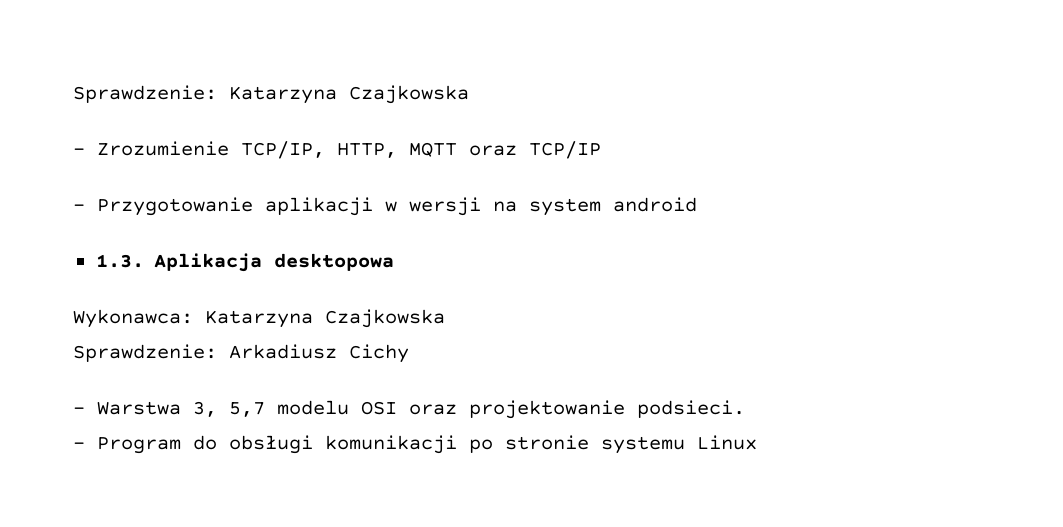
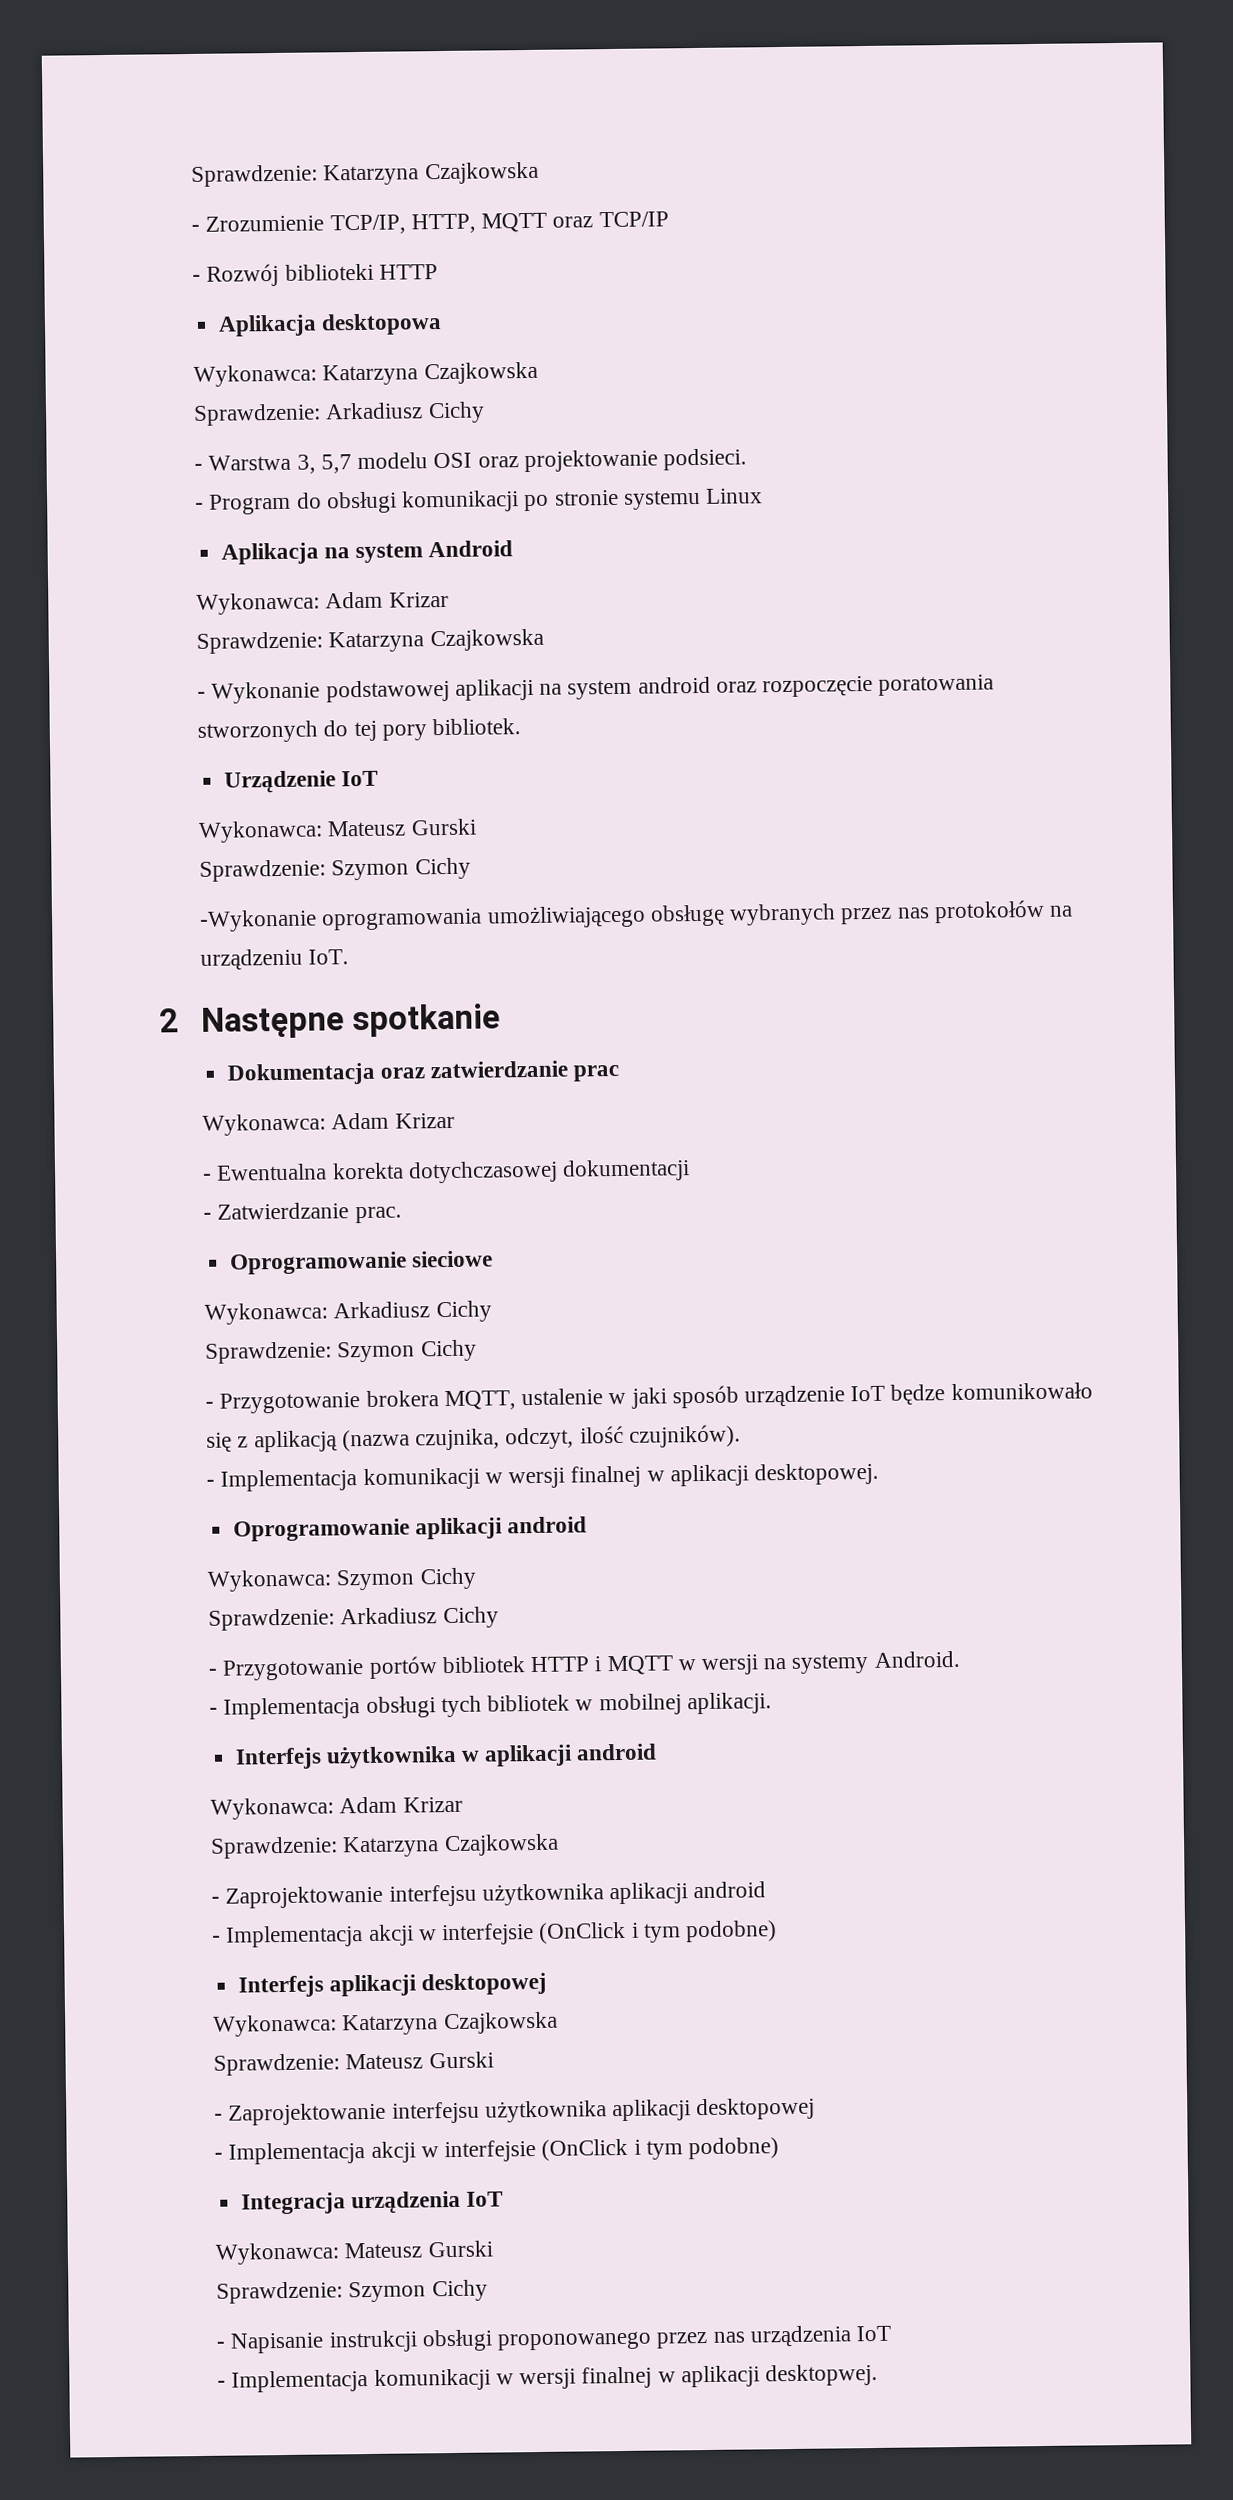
[97,197,698,216] [95,254,144,268] Przygotowanie aplikacji w wersji na system android // 1.3. -> [206,263,438,287] Rozwój biblioteki HTTP //
(758, 442) none -> [220,540,514,565] [196,591,449,615] [196,628,544,654] [197,674,995,704] [197,718,522,743] [223,770,378,794] [198,818,477,843] [199,857,471,882] [199,899,1073,932] [200,948,350,971] [159,1003,501,1039] [226,1060,620,1086] [202,1112,455,1136] [203,1159,691,1184] [203,1202,402,1224] [229,1250,493,1275] [204,1300,492,1325] [205,1339,477,1364] [205,1382,1093,1414] [206,1424,741,1453] [206,1462,879,1492] [232,1516,588,1542] [207,1567,477,1592] [208,1606,499,1631] [208,1650,960,1681] [209,1692,772,1720] [234,1743,658,1770] [210,1796,463,1820] [210,1833,559,1859] [211,1881,767,1909] [212,1920,777,1948] [237,1972,548,1998] [213,2011,558,2037] [213,2051,494,2076] [214,2097,816,2126] [214,2137,779,2165] [240,2190,504,2215] [215,2240,493,2265] [216,2279,488,2304] [216,2325,891,2354] [217,2363,878,2393] // Aplikacja na system Android // Wykonawca: Adam Krizar // Sprawdzenie: Katarzyna Czajkowska // - Wykonanie podstawowej aplikacji na system android oraz rozpoczęcie poratowania stworzonych do tej pory bibliotek. // Urządzenie IoT // Wykonawca: Mateusz Gurski // Sprawdzenie: Szymon Cichy // -Wykonanie oprogramowania umożliwiającego obsługę wybranych przez nas protokołów na urządzeniu IoT. // 2 Następne spotkanie // Dokumentacja oraz zatwierdzanie prac // Wykonawca: Adam Krizar // - Ewentualna korekta dotychczasowej dokumentacji // - Zatwierdzanie prac. // Oprogramowanie sieciowe // Wykonawca: Arkadiusz Cichy // Sprawdzenie: Szymon Cichy // - Przygotowanie brokera MQTT, ustalenie w jaki sposób urządzenie IoT będze komunikowało się z aplikacją (nazwa czujnika, odczyt, ilość czujników). // - Implementacja komunikacji w wersji finalnej w aplikacji desktopowej. // Oprogramowanie aplikacji android // Wykonawca: Szymon Cichy // Sprawdzenie: Arkadiusz Cichy // - Przygotowanie portów bibliotek HTTP i MQTT w wersji na systemy Android. // - Implementacja obsługi tych bibliotek w mobilnej aplikacji. // Interfejs użytkownika w aplikacji android // Wykonawca: Adam Krizar // Sprawdzenie: Katarzyna Czajkowska // - Zaprojektowanie interfejsu użytkownika aplikacji android // - Implementacja akcji w interfejsie (OnClick i tym podobne) // Interfejs aplikacji desktopowej // Wykonawca: Katarzyna Czajkowska // Sprawdzenie: Mateusz Gurski // - Zaprojektowanie interfejsu użytkownika aplikacji desktopowej // - Implementacja akcji w interfejsie (OnClick i tym podobne) // Integracja urządzenia IoT // Wykonawca: Mateusz Gurski // Sprawdzenie: Szymon Cichy // - Napisanie instrukcji obsługi proponowanego przez nas urządzenia IoT // - Implementacja komunikacji w wersji finalnej w aplikacji desktopwej.

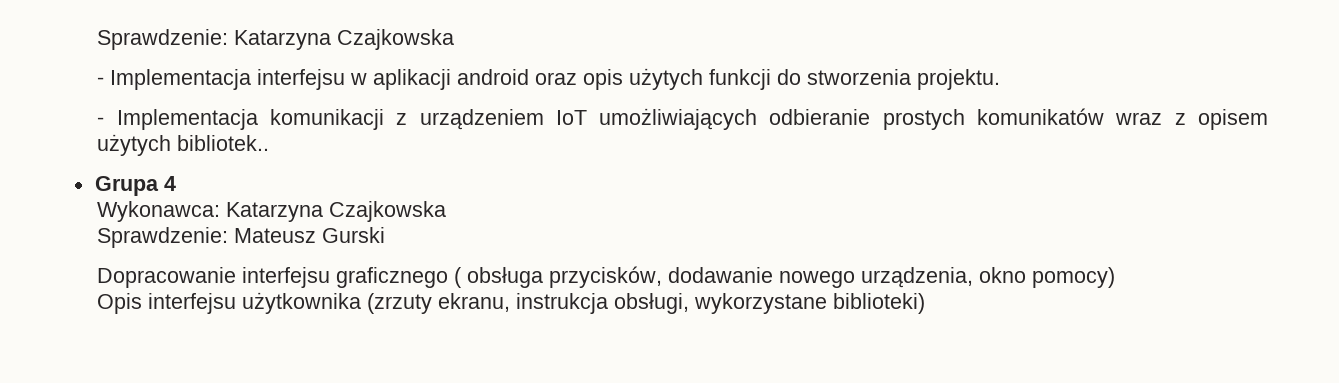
[191,161,539,187] [191,211,669,235] [192,263,438,287] [217,313,442,337] [193,361,538,387] [193,401,485,426] [194,448,747,474] [195,488,763,515] [220,540,514,565] [196,591,449,615] [196,628,544,654] [197,674,995,704] [197,718,522,743] [223,770,378,794] [198,818,477,843] [199,857,471,882] [199,899,1073,932] [200,948,350,971] [159,1003,501,1039] [226,1060,620,1086] [202,1112,455,1136] [203,1159,691,1184] [203,1202,402,1224] [229,1250,493,1275] [204,1300,492,1325] [205,1339,477,1364] [205,1382,1093,1414] [206,1424,741,1453] [206,1462,879,1492] [232,1516,588,1542] [207,1567,477,1592] [208,1606,499,1631] [208,1650,960,1681] [209,1692,772,1720] [234,1743,658,1770] [210,1796,463,1820] [210,1833,559,1859] [211,1881,767,1909] [212,1920,777,1948] [237,1972,548,1998] Sprawdzenie: Katarzyna Czajkowska // - Zrozumienie TCP/IP, HTTP, MQTT oraz TCP/IP // - Rozwój biblioteki HTTP // Aplikacja desktopowa // Wykonawca: Katarzyna Czajkowska // Sprawdzenie: Arkadiusz Cichy // - Warstwa 3, 5,7 modelu OSI oraz projektowanie podsieci. // - Program do obsługi komunikacji po stronie systemu Linux // Aplikacja na system Android // Wykonawca: Adam Krizar // Sprawdzenie: Katarzyna Czajkowska // - Wykonanie podstawowej aplikacji na system android oraz rozpoczęcie poratowania stworzonych do tej pory bibliotek. // Urządzenie IoT // Wykonawca: Mateusz Gurski // Sprawdzenie: Szymon Cichy // -Wykonanie oprogramowania umożliwiającego obsługę wybranych przez nas protokołów na urządzeniu IoT. // 2 Następne spotkanie // Dokumentacja oraz zatwierdzanie prac // Wykonawca: Adam Krizar // - Ewentualna korekta dotychczasowej dokumentacji // - Zatwierdzanie prac. // Oprogramowanie sieciowe // Wykonawca: Arkadiusz Cichy // Sprawdzenie: Szymon Cichy // - Przygotowanie brokera MQTT, ustalenie w jaki sposób urządzenie IoT będze komunikowało się z aplikacją (nazwa czujnika, odczyt, ilość czujników). // - Implementacja komunikacji w wersji finalnej w aplikacji desktopowej. // Oprogramowanie aplikacji android // Wykonawca: Szymon Cichy // Sprawdzenie: Arkadiusz Cichy // - Przygotowanie portów bibliotek HTTP i MQTT w wersji na systemy Android. // - Implementacja obsługi tych bibliotek w mobilnej aplikacji. // Interfejs użytkownika w aplikacji android // Wykonawca: Adam Krizar // Sprawdzenie: Katarzyna Czajkowska // - Zaprojektowanie interfejsu użytkownika aplikacji android // - Implementacja akcji w interfejsie (OnClick i tym podobne) // Interfejs aplikacji desktopowej -> [97,29,455,50] [97,68,1001,90] [97,108,1269,130] [97,134,270,156] [94,176,176,196] Sprawdzenie: Katarzyna Czajkowska // - Implementacja interfejsu w aplikacji android oraz opis użytych funkcji do stworzenia projektu. // - Implementacja komunikacji z urządzeniem IoT umożliwiających odbieranie prostych komunikatów wraz z opisem użytych bibliotek.. // Grupa 4
[214,2097,816,2126] [214,2137,779,2165] [240,2190,504,2215] [215,2240,493,2265] [216,2279,488,2304] [216,2325,891,2354] [217,2363,878,2393] - Zaprojektowanie interfejsu użytkownika aplikacji desktopowej // - Implementacja akcji w interfejsie (OnClick i tym podobne) // Integracja urządzenia IoT // Wykonawca: Mateusz Gurski // Sprawdzenie: Szymon Cichy // - Napisanie instrukcji obsługi proponowanego przez nas urządzenia IoT // - Implementacja komunikacji w wersji finalnej w aplikacji desktopwej. -> [97,266,1116,288] [97,292,926,314] Dopracowanie interfejsu graficznego ( obsługa przycisków, dodawanie nowego urządzenia, okno pomocy) // Opis interfejsu użytkownika (zrzuty ekranu, instrukcja obsługi, wykorzystane biblioteki)

